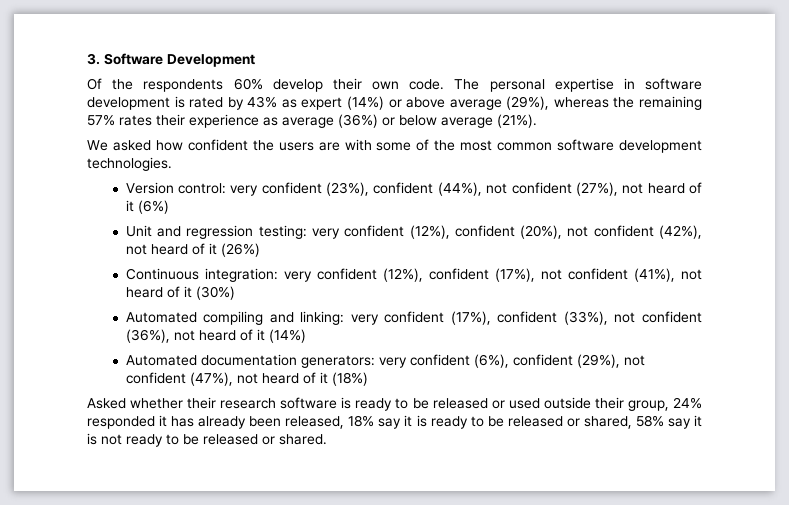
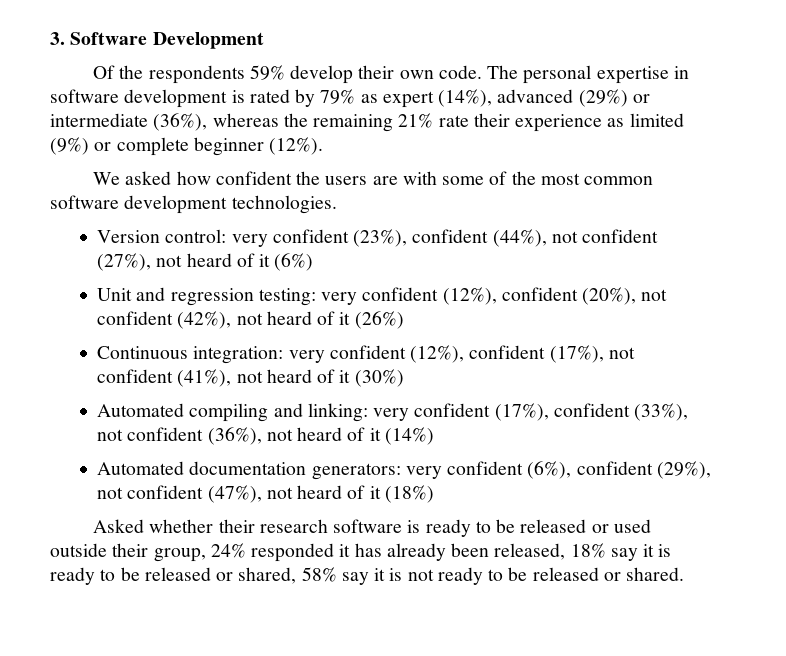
[233,78,263,90] 60% -> [249,65,285,80] 59%
[247,96,278,108] 43% -> [320,89,356,104] 79%
[347,96,550,110] (14%) or above average (29%), -> [438,89,650,107] [50,113,208,131] (14%), advanced (29%) or intermediate (36%),
[87,114,152,126] 57% rates -> [398,113,469,128] 21% rate
[282,114,537,128] average (36%) or below average (21%). -> [629,113,684,127] [50,137,324,156] limited (9%) or complete beginner (12%).

